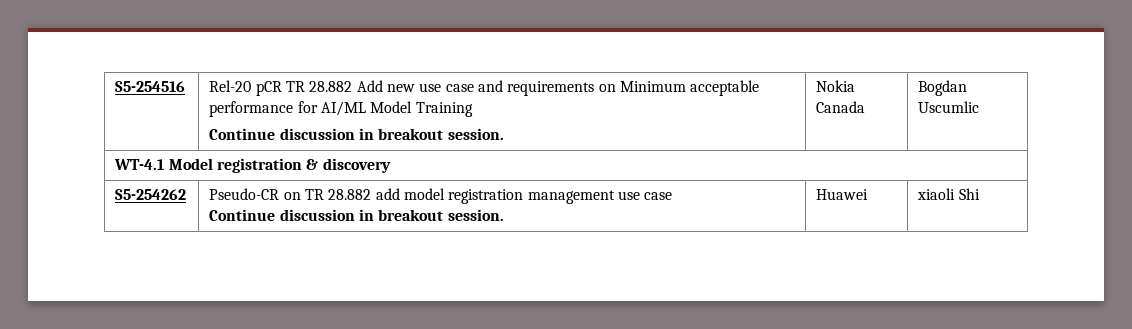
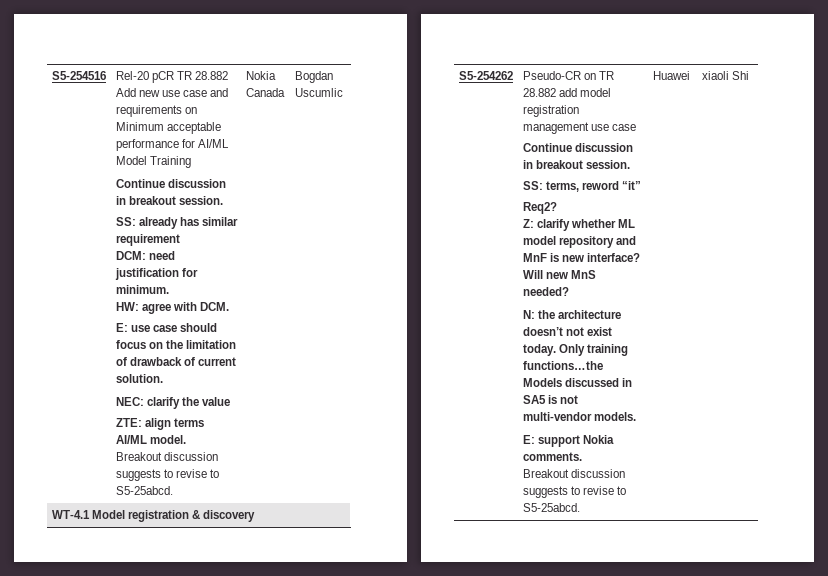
(504, 134) none -> [115,217,239,229] [115,234,180,246] [115,251,175,260] [114,268,198,280] [115,285,169,294] [115,302,230,314] [115,323,218,332] [115,340,237,349] [115,357,237,366] [115,374,163,383] [115,397,231,409] [115,418,205,430] [115,435,186,444] [115,452,218,461] [115,469,220,481] [115,486,173,495] // SS: already has similar requirement // DCM: need justification for minimum. // HW: agree with DCM. // E: use case should focus on the limitation of drawback of current solution. // NEC: clarify the value // ZTE: align terms AI/ML model. // Breakout discussion suggests to revise to S5-25abcd.
(504, 215) none -> [522,181,642,192] [522,202,557,214] [522,219,636,231] [522,236,637,248] [522,253,641,262] [522,270,597,279] [522,287,569,296] [522,310,622,319] [522,327,613,336] [522,344,629,356] [522,361,603,370] [522,378,633,387] [522,395,579,404] [522,412,636,421] [522,435,615,447] [522,452,582,461] [522,469,625,478] [522,486,627,498] [522,503,580,512] // SS: terms, reword “it” // Req2? // Z: clarify whether ML model repository and MnF is new interface? Will new MnS needed? // N: the architecture doesn’t not exist today. Only training functions…the Models discussed in SA5 is not multi-vendor models. // E: support Nokia comments. // Breakout discussion suggests to revise to S5-25abcd.

